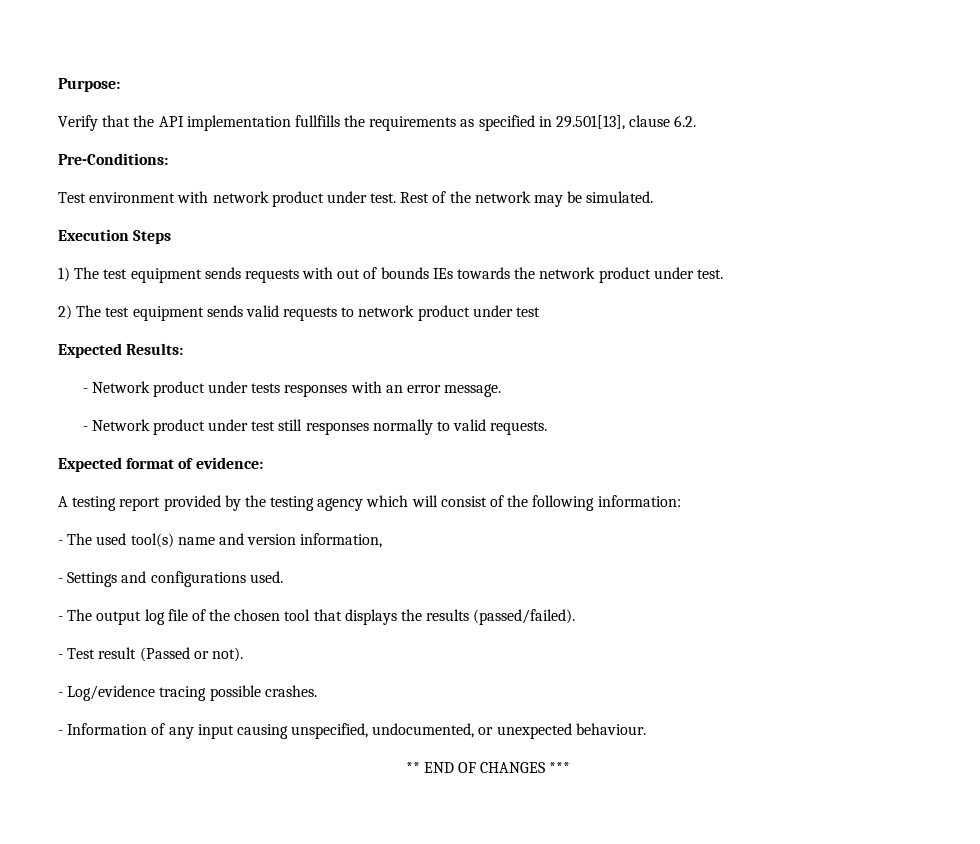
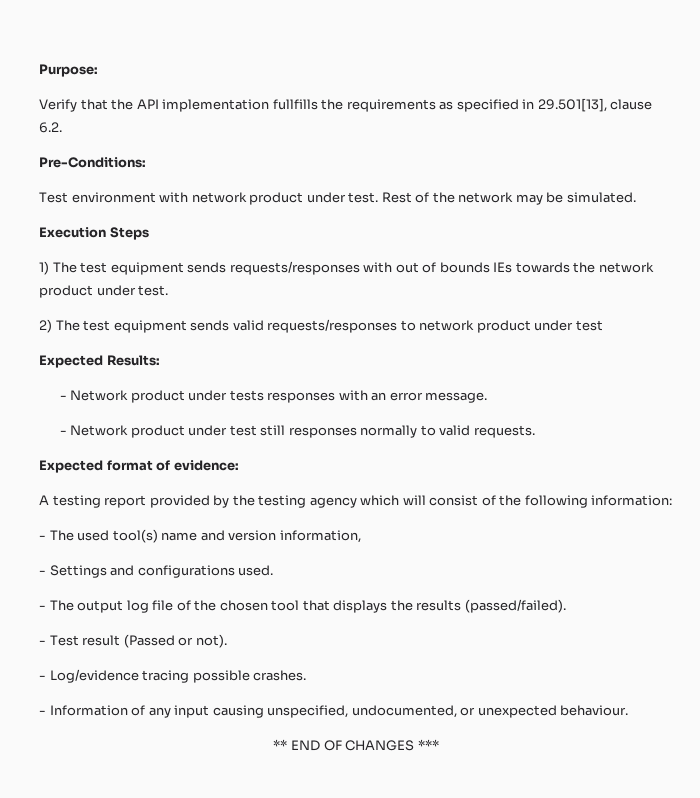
[244,269,299,283] requests -> [229,261,360,275] requests/responses
[283,307,338,321] requests -> [267,319,398,333] requests/responses

